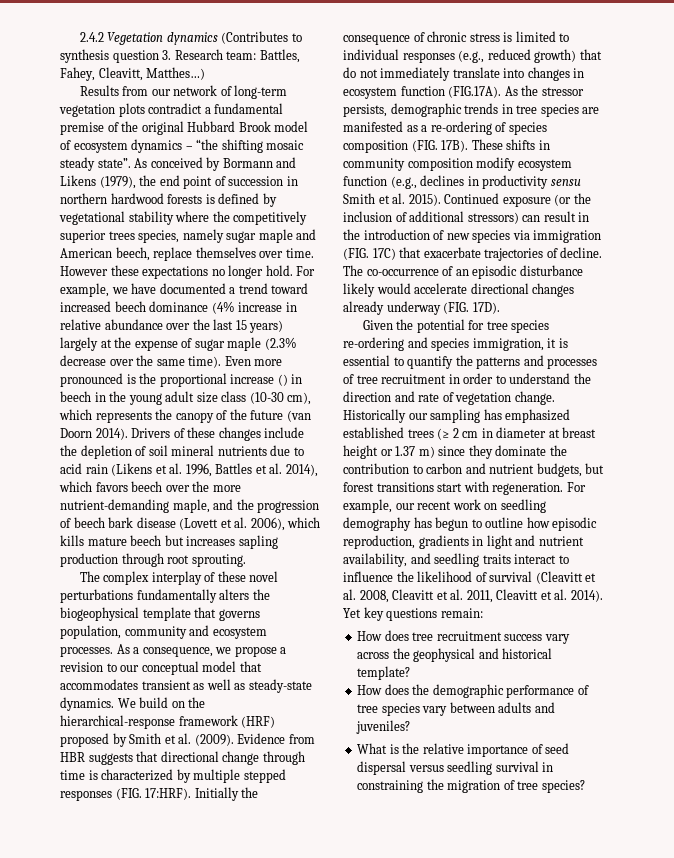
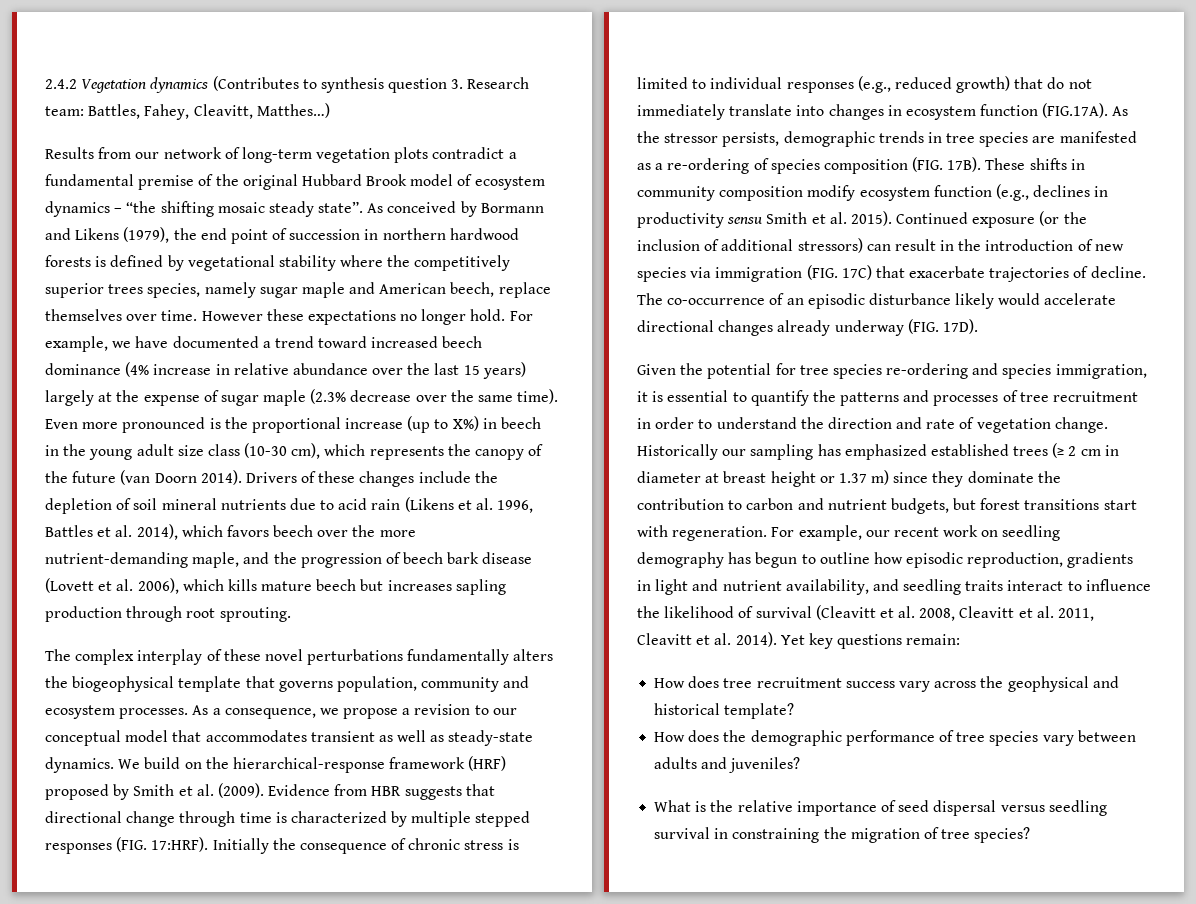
[277,374,288,386] () -> [407,416,479,433] (up to X%)

